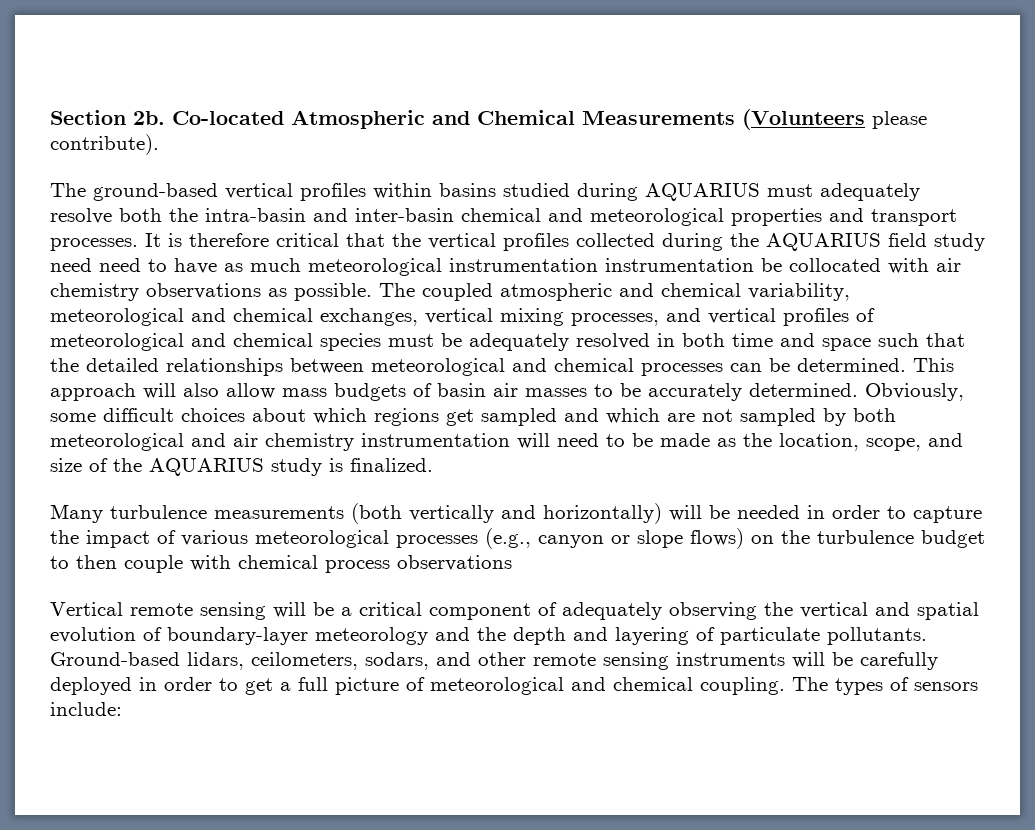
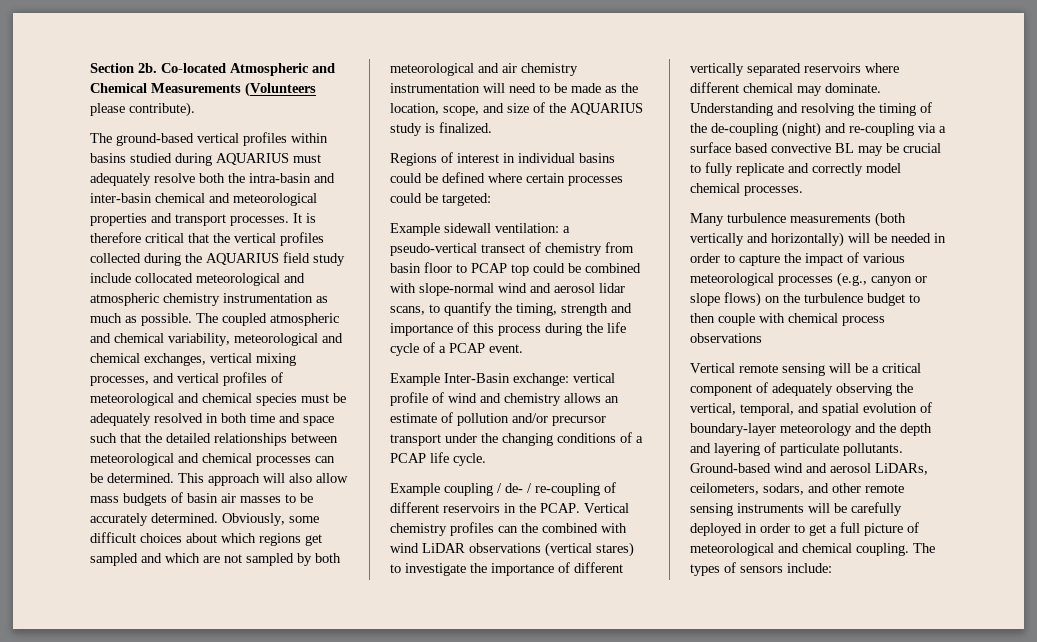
[50,258,961,276] [50,283,261,301] need need to have as much meteorological instrumentation instrumentation be collocated with air chemistry observations -> [90,273,305,286] [90,293,328,306] [90,313,122,323] include collocated meteorological and atmospheric chemistry instrumentation as much
(433, 465) none -> [390,152,615,166] [390,172,623,186] [390,193,491,206] [390,223,570,236] [390,242,634,256] [390,262,641,276] [390,283,625,296] [390,302,632,316] [390,322,626,336] [390,342,523,356] [390,373,615,386] [390,392,619,406] [390,412,606,426] [390,432,643,446] [390,452,486,466] [390,482,616,496] [390,502,629,513] [390,522,627,536] [390,542,634,557] [390,562,623,576] [690,63,899,76] [690,82,881,96] [690,102,932,116] [690,122,946,137] [690,142,941,156] [690,162,901,176] [690,183,803,196] // Regions of interest in individual basins could be defined where certain processes could be targeted: // Example sidewall ventilation: a pseudo-vertical transect of chemistry from basin floor to PCAP top could be combined with slope-normal wind and aerosol lidar scans, to quantify the timing, strength and importance of this process during the life cycle of a PCAP event. // Example Inter-Basin exchange: vertical profile of wind and chemistry allows an estimate of pollution and/or precursor transport under the changing conditions of a PCAP life cycle. // Example coupling / de- / re-coupling of different reservoirs in the PCAP. Vertical chemistry profiles can the combined with wind LiDAR observations (vertical stares) to investigate the importance of different vertically separated reservoirs where different chemical may dominate. Understanding and resolving the timing of the de-coupling (night) and re-coupling via a surface based convective BL may be crucial to fully replicate and correctly model chemical processes.
[800,602,868,618] vertical -> [690,403,794,416] vertical, temporal,
[187,652,244,670] lidars, -> [774,463,928,475] wind and aerosol LiDARs,

